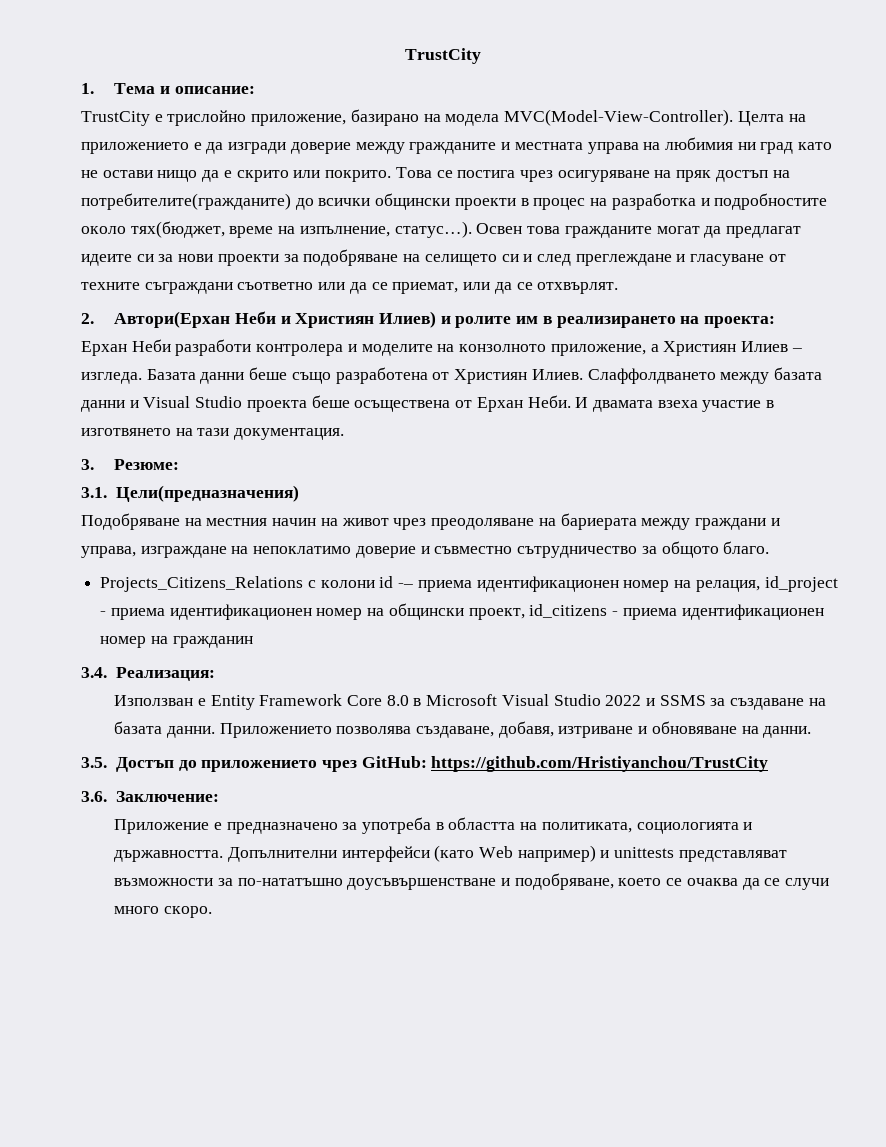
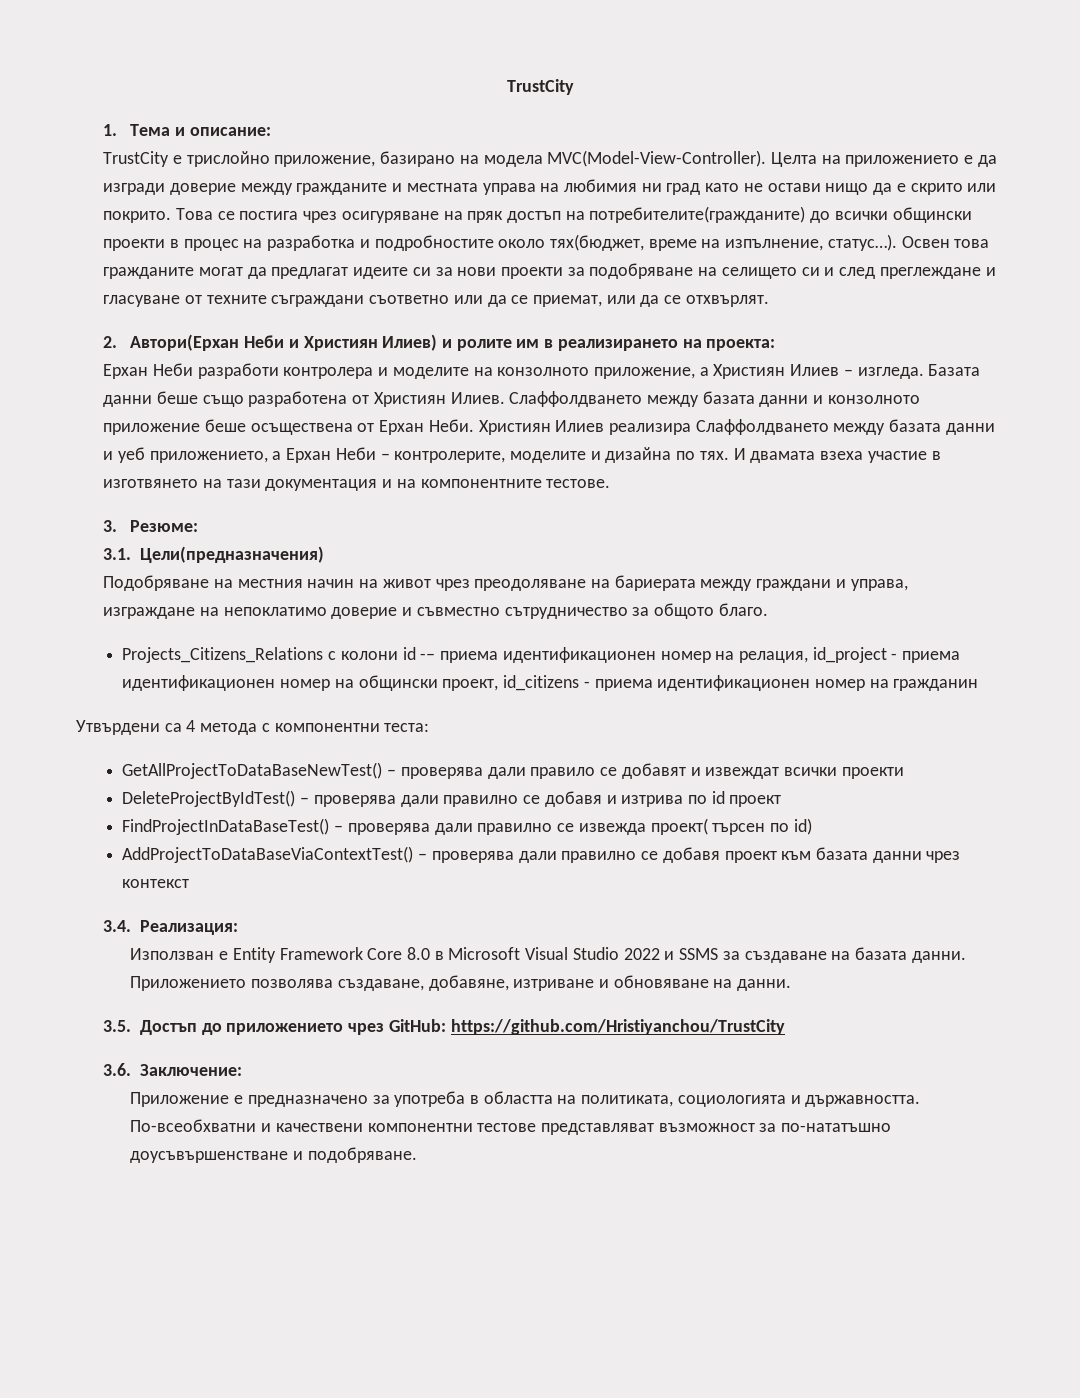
[143,396,307,412] Visual Studio проекта -> [827,395,920,404] [103,423,201,435] конзолното приложение
(571, 401) none -> [478,419,995,435] [103,447,729,463] Християн Илиев реализира Слаффолдването между базата данни и уеб приложението, а Ерхан Неби – контролерите, моделите и дизайна по тях.
[234,428,345,440] документация. -> [265,479,611,491] документация и на компонентните тестове.
(253, 642) none -> [76,720,430,735] [122,762,904,779] [122,790,782,807] [122,818,812,835] [122,846,961,863] [122,879,190,888] // Утвърдени са 4 метода с компонентни теста: // GetAllProjectToDataBaseNewTest() – проверява дали правило се добавят и извеждат всички проекти // DeleteProjectByIdTest() – проверява дали правилно се добавя и изтрива по id проект // FindProjectInDataBaseTest() – проверява дали правилно се извежда проект( търсен по id) // AddProjectToDataBaseViaContextTest() – проверява дали правилно се добавя проект към базата данни чрез контекст
[498,721,554,738] добавя, -> [428,975,509,991] добавяне,
[227,845,787,862] [114,873,830,890] [114,906,212,918] Допълнителни интерфейси (като Web например) и unittests представляват възможности за по-нататъшно доусъвършенстване и подобряване, което се очаква да се случи много скоро. -> [130,1119,892,1135] [130,1147,417,1163] По-всеобхватни и качествени компонентни тестове представляват възможност за по-нататъшно доусъвършенстване и подобряване.

